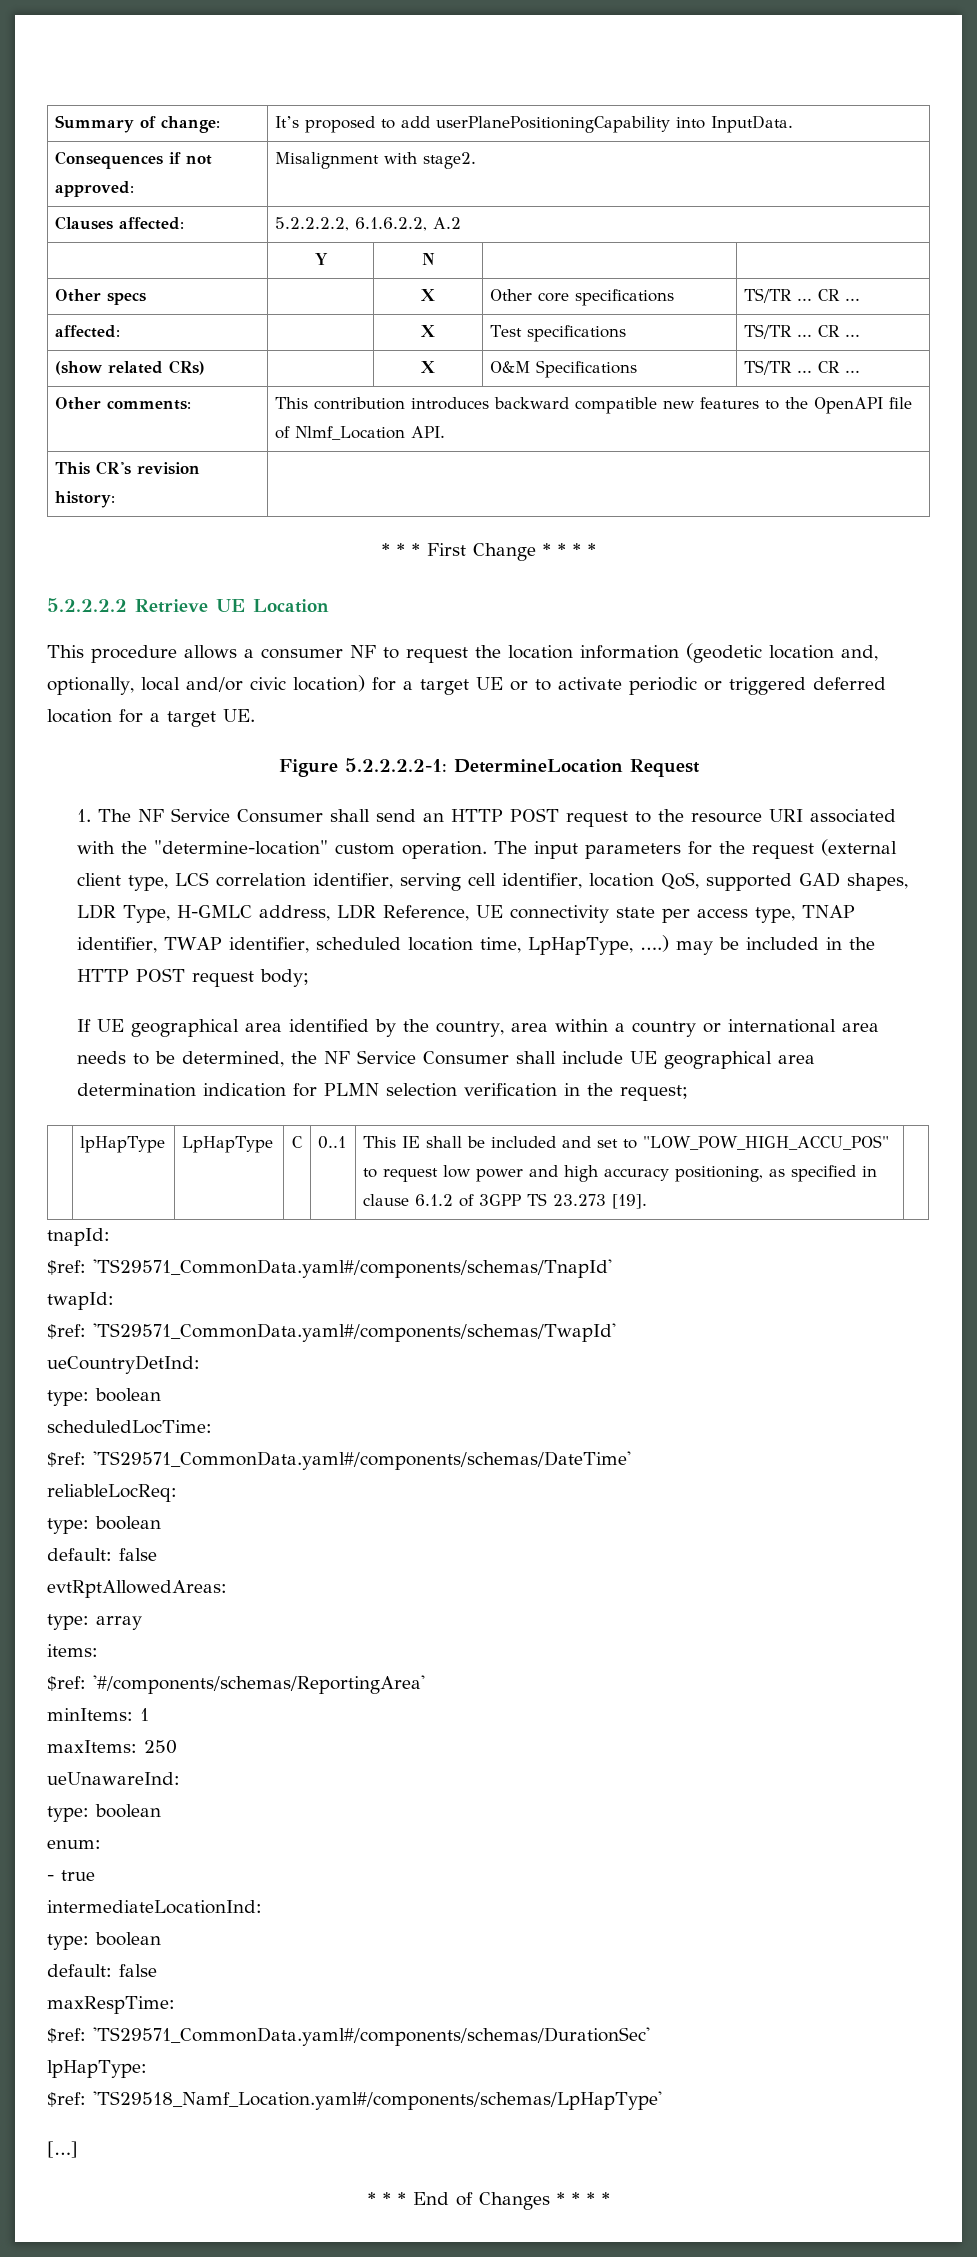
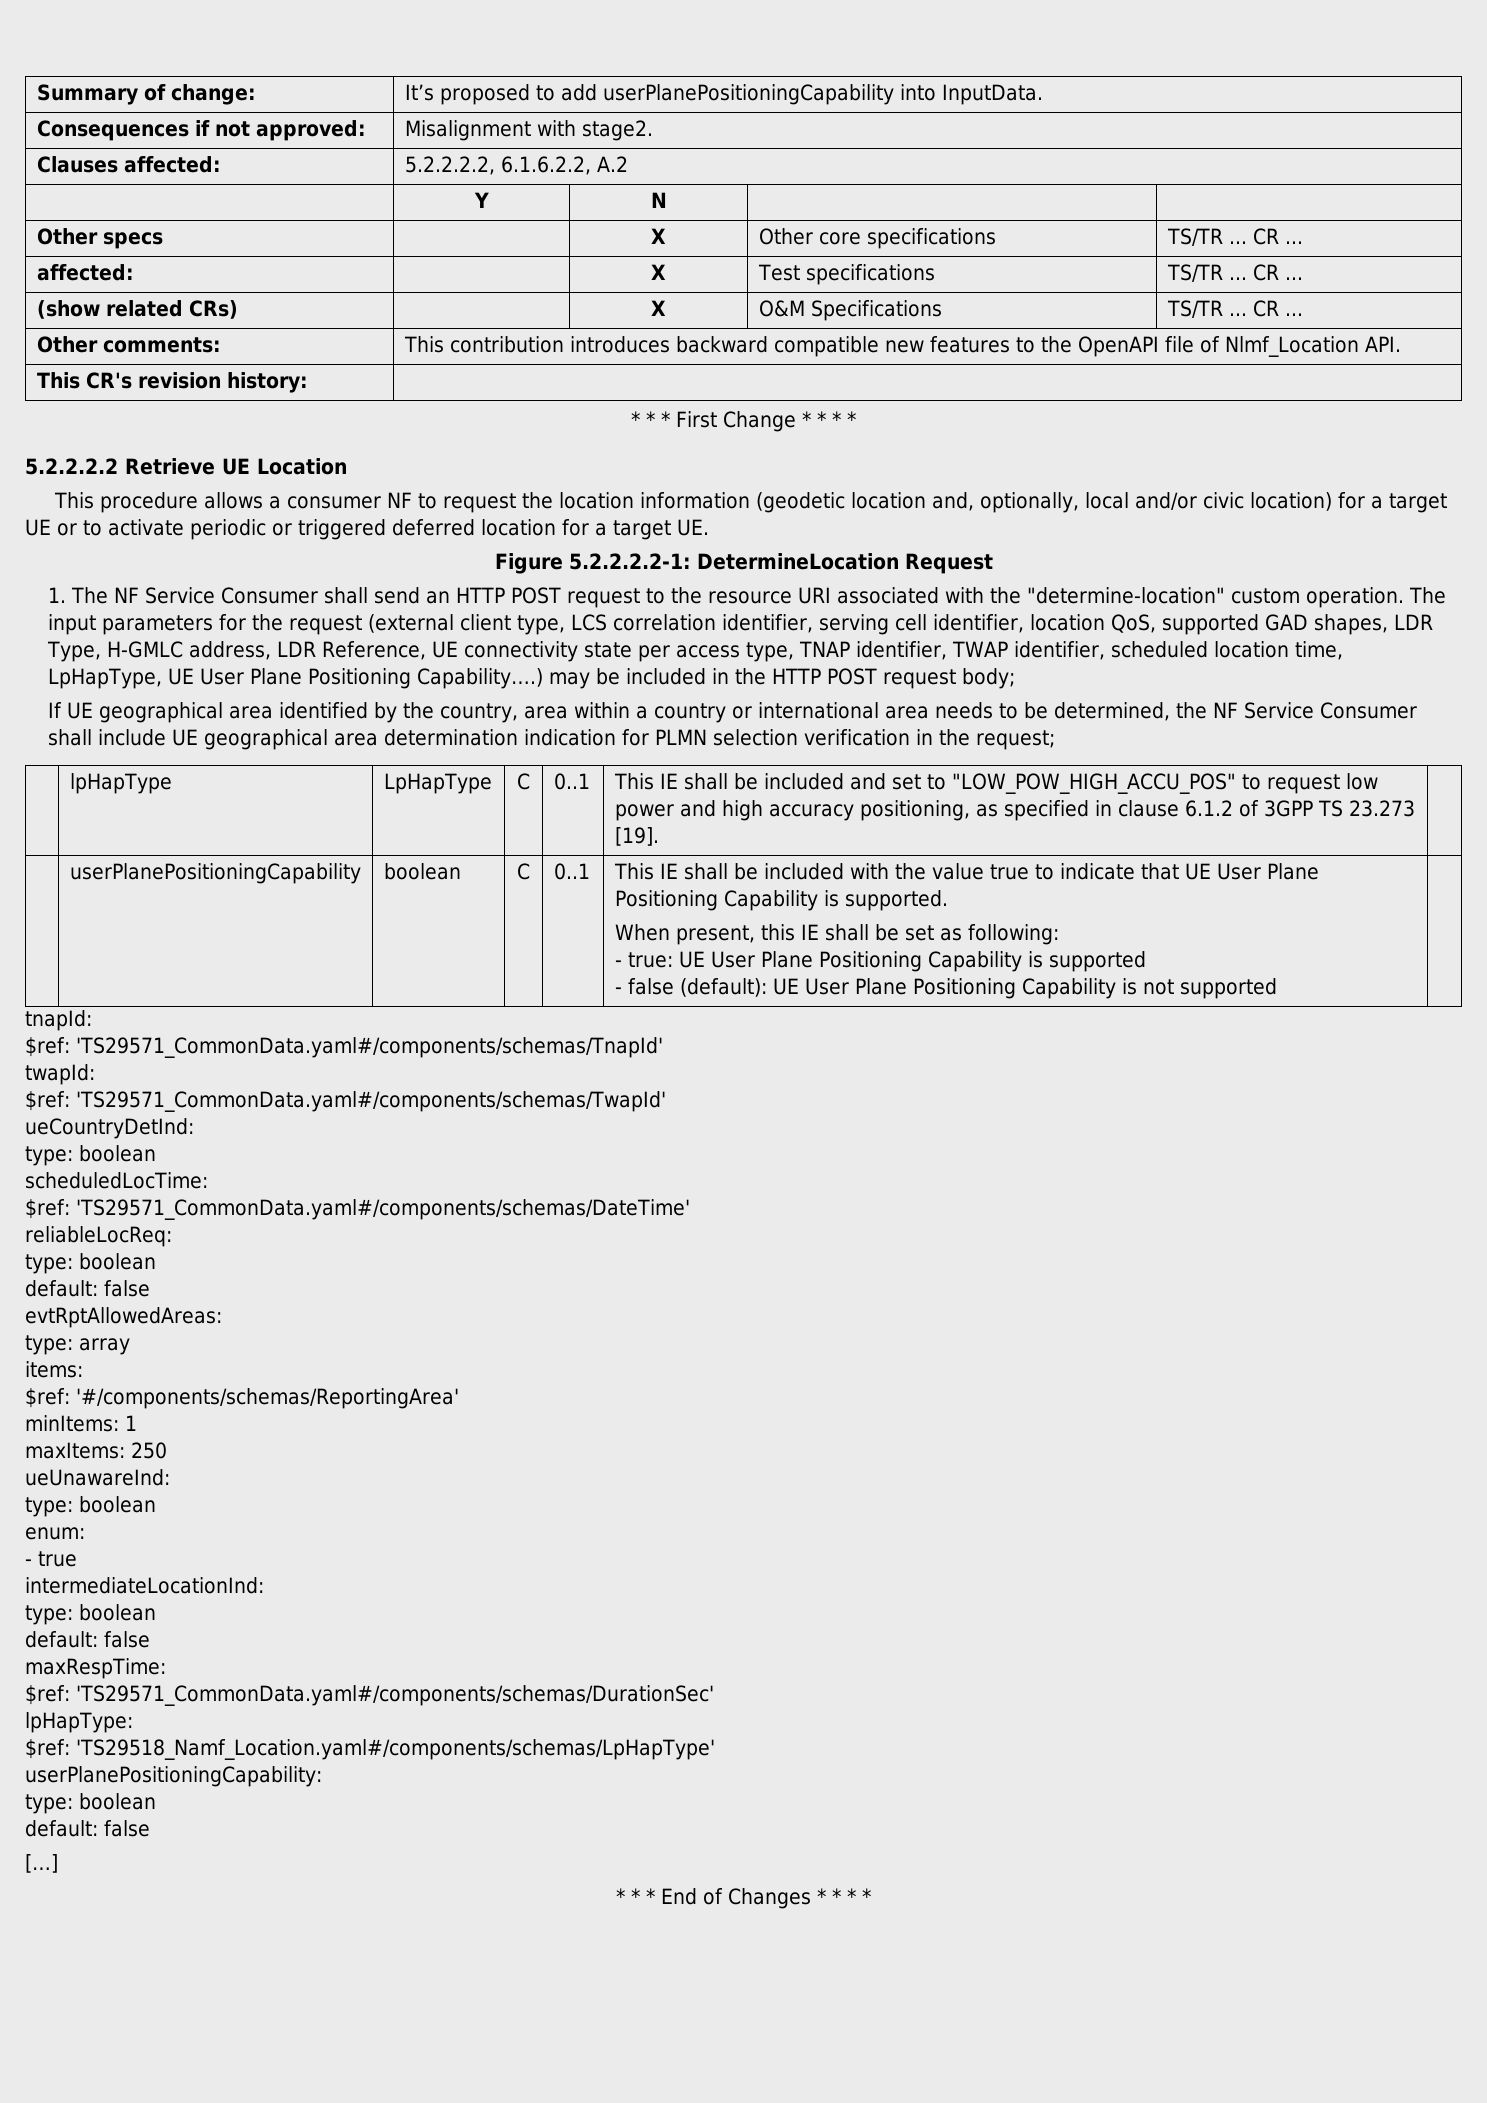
[639,935,669,952] ….) -> [167,668,543,689] UE User Plane Positioning Capability….)
(648, 1201) none -> [69,863,361,884] [383,863,461,880] [517,863,530,880] [553,863,590,880] [613,863,1319,880] [614,890,948,911] [614,924,1059,945] [614,951,1146,972] [614,978,1277,999] // | userPlanePositioningCapability | boolean | C | 0..1 | This IE shall be included with the value true to indicate that UE User Plane Positioning Capability is supported. // When present, this IE shall be set as following: // - true: UE User Plane Positioning Capability is supported // - false (default): UE User Plane Positioning Capability is not supported |
(662, 2100) none -> [25,1766,322,1787] [25,1793,156,1814] [25,1820,150,1837] // userPlanePositioningCapability: // type: boolean // default: false

